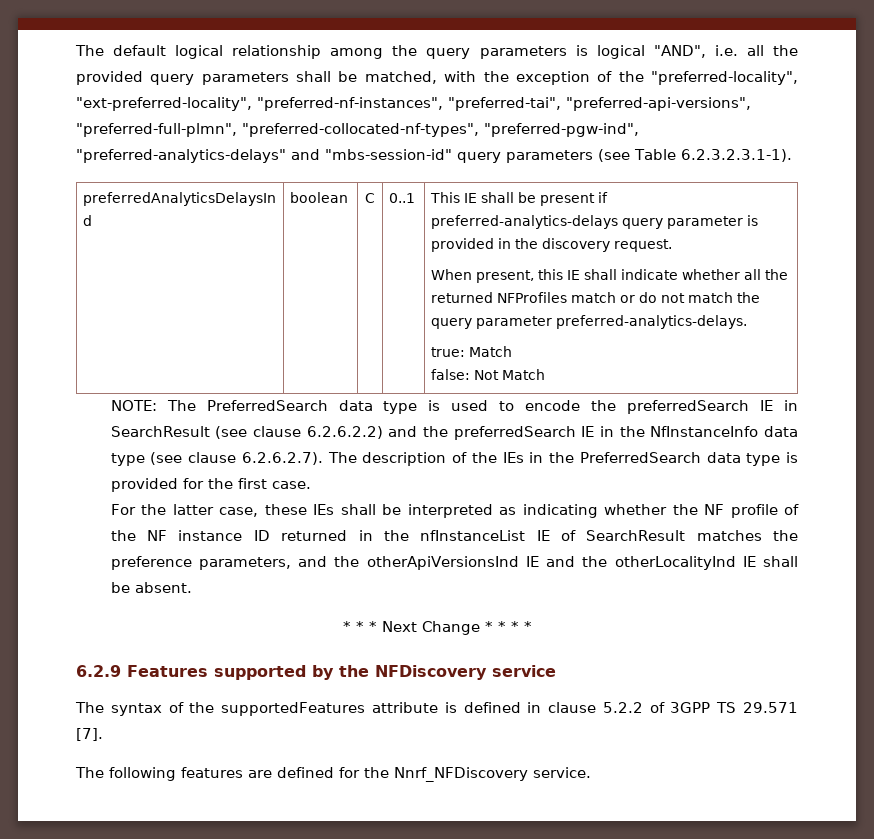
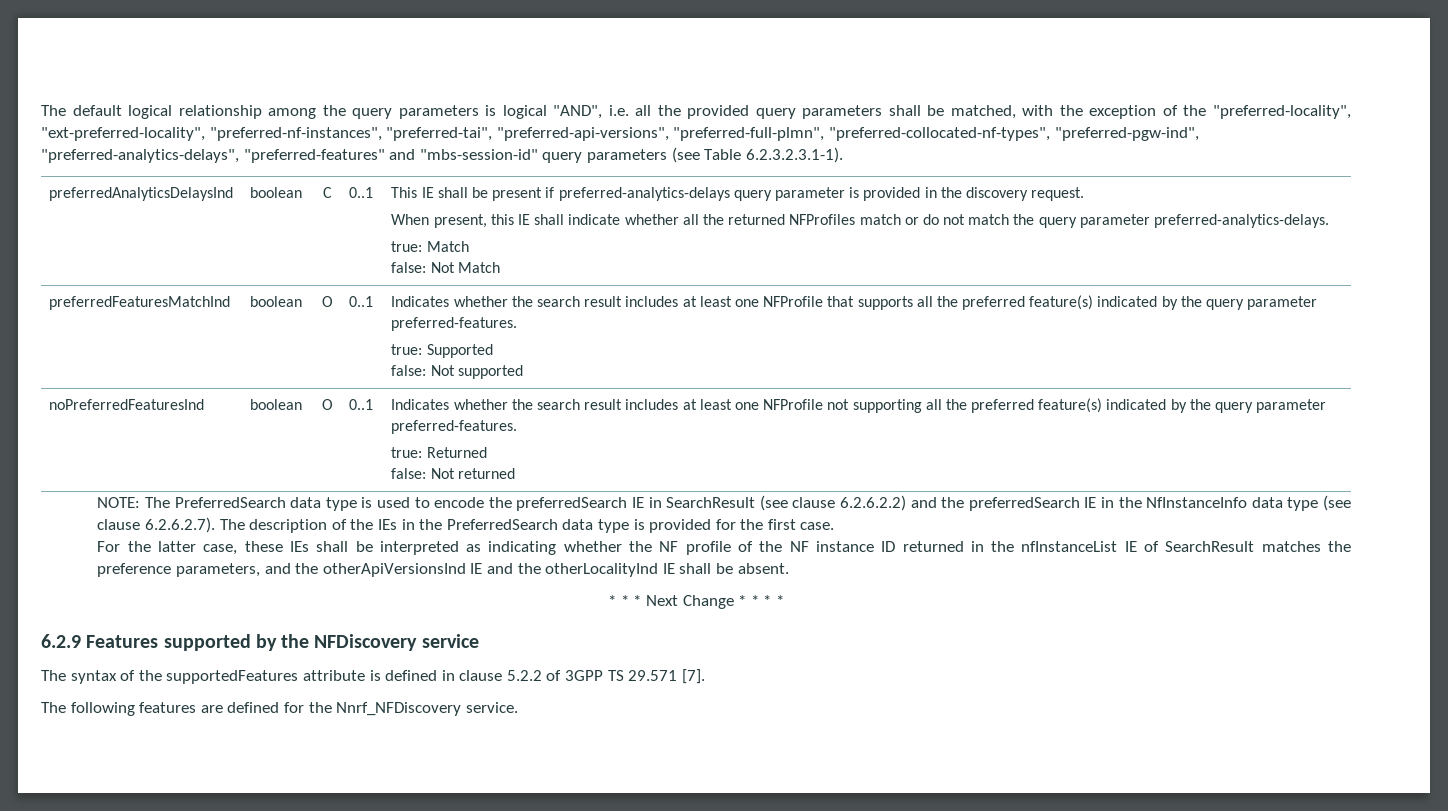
[76,149,286,163] "preferred-analytics-delays" -> [41,149,385,163] "preferred-analytics-delays", "preferred-features"
(546, 374) none -> [49,296,231,310] [250,296,303,307] [321,296,333,307] [349,296,374,307] [391,295,1318,310] [391,317,518,331] [391,344,493,358] [391,365,523,379] [49,399,205,410] [250,399,303,410] [321,399,333,410] [349,399,374,410] [391,398,1327,413] [391,420,518,434] [391,447,487,458] [391,468,515,479] // preferredFeaturesMatchInd | boolean | O | 0..1 | Indicates whether the search result includes at least one NFProfile that supports all the preferred feature(s) indicated by the query parameter preferred-features. // true: Supported // false: Not supported // noPreferredFeaturesInd | boolean | O | 0..1 | Indicates whether the search result includes at least one NFProfile not supporting all the preferred feature(s) indicated by the query parameter preferred-features. // true: Returned // false: Not returned

